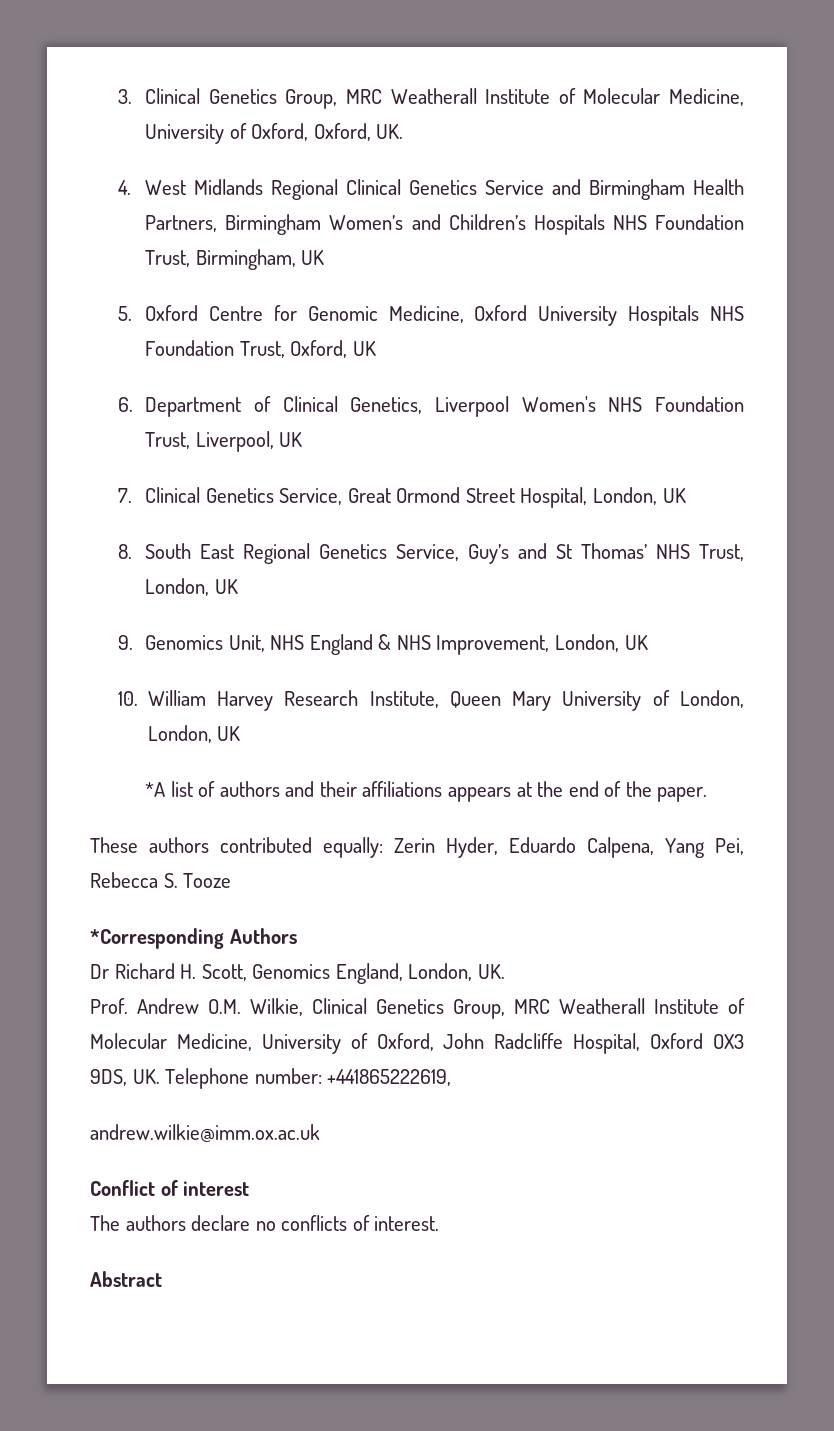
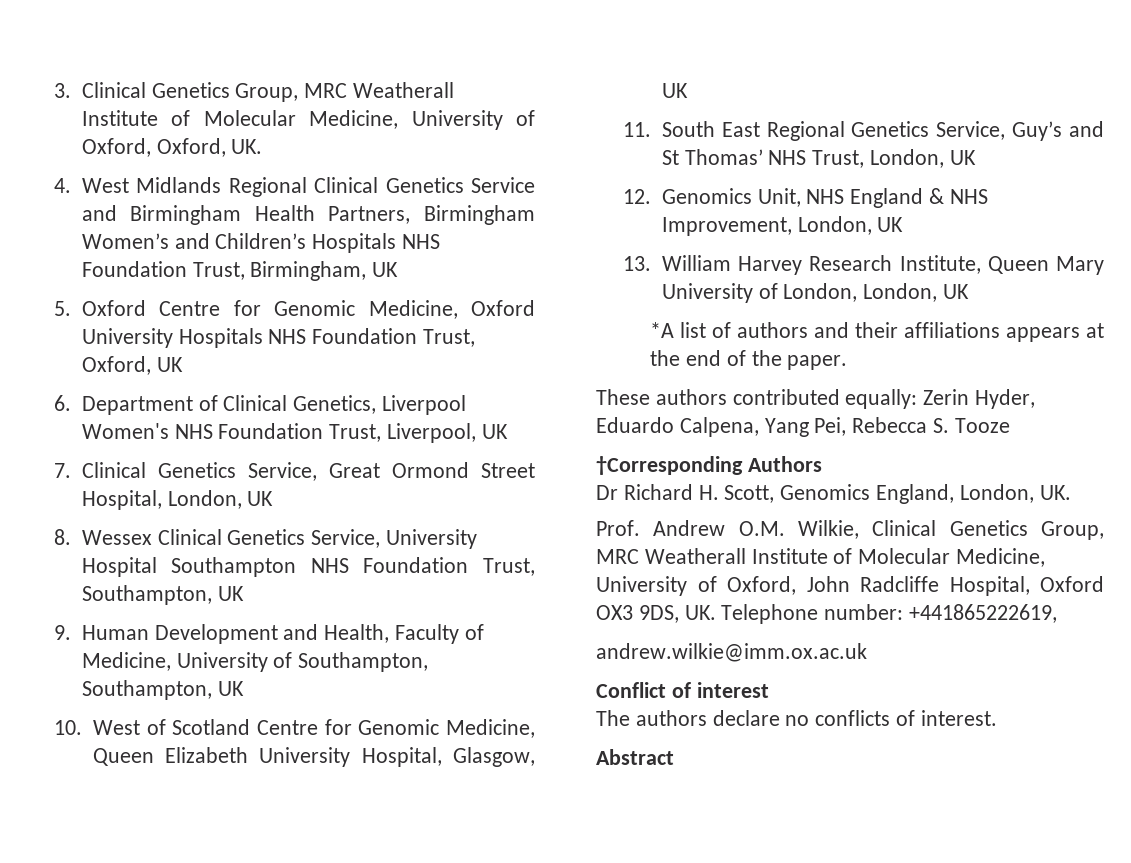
(132, 551) none -> [81,529,478,549] [81,557,535,577] [81,585,244,605] [54,624,484,644] [81,652,429,672] [81,680,244,700] [54,719,535,738] [92,747,535,767] [661,83,688,98] [623,122,652,137] Wessex Clinical Genetics Service, University Hospital Southampton NHS Foundation Trust, Southampton, UK // 9. Human Development and Health, Faculty of Medicine, University of Southampton, Southampton, UK // 10. West of Scotland Centre for Genomic Medicine, Queen Elizabeth University Hospital, Glasgow, UK // 11.
[117,635,133,650] 9. -> [623,189,652,204] 12.
[117,691,138,706] 10. -> [623,256,652,271] 13.
[90,928,224,949] *Corresponding -> [596,456,743,475] †Corresponding

